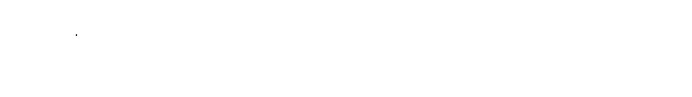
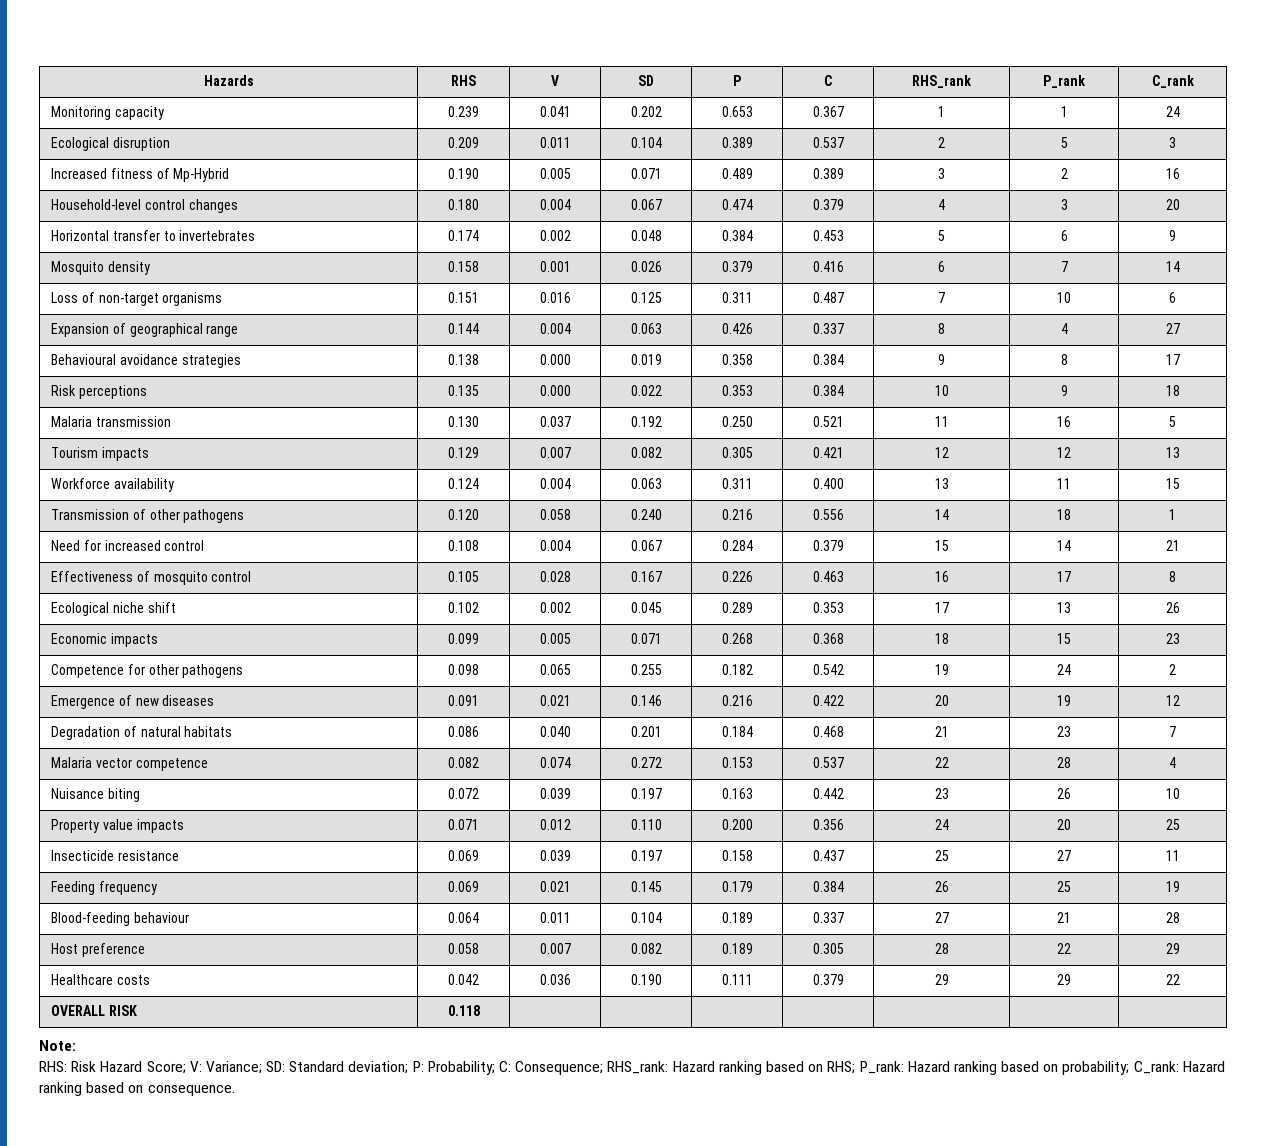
[75,34,78,36] . -> [203,75,254,86] [451,75,476,86] [551,75,559,86] [638,75,654,86] [733,75,741,86] [824,75,832,86] [912,75,972,88] [1043,75,1086,88] [1151,75,1195,88] [50,106,164,120] [448,106,479,117] [539,106,571,117] [630,106,662,117] [721,106,753,117] [812,106,844,117] [938,106,945,117] [1060,106,1068,117] [1165,106,1180,117] [50,137,170,151] [448,137,479,148] [539,137,571,148] [630,137,662,148] [721,137,753,148] [812,137,844,148] [938,137,945,148] [1060,137,1068,148] [1169,137,1176,148] [50,168,230,182] [448,168,479,179] [539,168,571,179] [630,168,662,179] [721,168,753,179] [812,168,844,179] [938,168,945,179] [1060,168,1068,179] [1165,168,1180,179] [50,199,238,213] [448,199,479,210] [539,199,571,210] [630,199,662,210] [721,199,753,210] [812,199,844,210] [938,199,945,210] [1060,199,1068,210] [1165,199,1180,210] [50,230,256,241] [448,230,479,241] [539,230,571,241] [630,230,662,241] [721,230,753,241] [812,230,844,241] [938,230,945,241] [1060,230,1068,241] [1169,230,1176,241] [50,261,150,275] [448,261,479,272] [539,261,571,272] [630,261,662,272] [721,261,753,272] [812,261,844,272] [938,261,945,272] [1060,261,1068,272] [1165,261,1180,272] [50,292,223,306] [448,292,479,303] [539,292,571,303] [630,292,662,303] [721,292,753,303] [812,292,844,303] [938,292,945,303] [1057,292,1071,303] [1169,292,1176,303] [50,323,239,337] [448,323,479,334] [539,323,571,334] [630,323,662,334] [721,323,753,334] [812,323,844,334] [938,323,945,334] [1060,323,1068,334] [1165,323,1180,334] [50,354,241,368] [448,354,479,365] [539,354,571,365] [630,354,662,365] [721,354,753,365] [812,354,844,365] [938,354,945,365] [1060,354,1068,365] [1165,354,1180,365] [50,385,147,399] [448,385,479,396] [539,385,571,396] [630,385,662,396] [721,385,753,396] [812,385,844,396] [934,385,949,396] [1060,385,1068,396] [1165,385,1180,396] [50,416,171,427] [448,416,479,427] [539,416,571,427] [630,416,662,427] [721,416,753,427] [812,416,844,427] [934,416,949,427] [1057,416,1071,427] [1169,416,1176,427] [50,447,149,461] [448,447,479,458] [539,447,571,458] [630,447,662,458] [721,447,753,458] [812,447,844,458] [934,447,949,458] [1057,447,1071,458] [1165,447,1180,458] [50,478,174,492] [448,478,479,489] [539,478,571,489] [630,478,662,489] [721,478,753,489] [812,478,844,489] [934,478,949,489] [1057,478,1071,489] [1165,478,1180,489] [50,509,245,523] [448,509,479,520] [539,509,571,520] [630,509,662,520] [721,509,753,520] [812,509,844,520] [934,509,949,520] [1057,509,1071,520] [1169,509,1176,520] [50,540,205,551] [448,540,479,551] [539,540,571,551] [630,540,662,551] [721,540,753,551] [812,540,844,551] [934,540,949,551] [1057,540,1071,551] [1165,540,1180,551] [50,571,252,585] [448,571,479,582] [539,571,571,582] [630,571,662,582] [721,571,753,582] [812,571,844,582] [934,571,949,582] [1057,571,1071,582] [1169,571,1176,582] [50,602,176,616] [448,602,479,613] [539,602,571,613] [630,602,662,613] [721,602,753,613] [812,602,844,613] [934,602,949,613] [1057,602,1071,613] [1165,602,1180,613] [50,633,158,647] [448,633,479,644] [539,633,571,644] [630,633,662,644] [721,633,753,644] [812,633,844,644] [934,633,949,644] [1057,633,1071,644] [1165,633,1180,644] [50,664,244,678] [448,664,479,675] [539,664,571,675] [630,664,662,675] [721,664,753,675] [812,664,844,675] [934,664,949,675] [1057,664,1071,675] [1169,664,1176,675] [50,695,215,709] [448,695,479,706] [539,695,571,706] [630,695,662,706] [721,695,753,706] [812,695,844,706] [934,695,949,706] [1057,695,1071,706] [1165,695,1180,706] [50,726,233,740] [448,726,479,737] [539,726,571,737] [630,726,662,737] [721,726,753,737] [812,726,844,737] [934,726,949,737] [1057,726,1071,737] [1169,726,1176,737] [50,757,208,771] [448,757,479,768] [539,757,571,768] [630,757,662,768] [721,757,753,768] [812,757,844,768] [934,757,949,768] [1057,757,1071,768] [1169,757,1176,768] [50,788,140,802] [448,788,479,799] [539,788,571,799] [630,788,662,799] [721,788,753,799] [812,788,844,799] [934,788,949,799] [1057,788,1071,799] [1165,788,1180,799] [50,819,184,833] [448,819,479,830] [539,819,571,830] [630,819,662,830] [721,819,753,830] [812,819,844,830] [934,819,949,830] [1057,819,1071,830] [1165,819,1180,830] [50,850,179,861] [448,850,479,861] [539,850,571,861] [630,850,662,861] [721,850,753,861] [812,850,844,861] [934,850,949,861] [1057,850,1071,861] [1165,850,1180,861] [50,881,157,895] [448,881,479,892] [539,881,571,892] [630,881,662,892] [721,881,753,892] [812,881,844,892] [934,881,949,892] [1057,881,1071,892] [1165,881,1180,892] [50,912,189,926] [448,912,479,923] [539,912,571,923] [630,912,662,923] [721,912,753,923] [812,912,844,923] [934,912,949,923] [1057,912,1071,923] [1165,912,1180,923] [50,943,145,957] [448,943,479,954] [539,943,571,954] [630,943,662,954] [721,943,753,954] [812,943,844,954] [934,943,949,954] [1057,943,1071,954] [1165,943,1180,954] [50,974,150,985] [448,974,479,985] [539,974,571,985] [630,974,662,985] [721,974,753,985] [812,974,844,985] [934,974,949,985] [1057,974,1071,985] [1165,974,1180,985] [50,1005,137,1016] [447,1005,480,1016] [39,1040,76,1051] [39,1061,1225,1075] [39,1082,235,1096] Hazards | RHS | V | SD | P | C | RHS_rank | P_rank | C_rank // Monitoring capacity | 0.239 | 0.041 | 0.202 | 0.653 | 0.367 | 1 | 1 | 24 // Ecological disruption | 0.209 | 0.011 | 0.104 | 0.389 | 0.537 | 2 | 5 | 3 // Increased fitness of Mp-Hybrid | 0.190 | 0.005 | 0.071 | 0.489 | 0.389 | 3 | 2 | 16 // Household-level control changes | 0.180 | 0.004 | 0.067 | 0.474 | 0.379 | 4 | 3 | 20 // Horizontal transfer to invertebrates | 0.174 | 0.002 | 0.048 | 0.384 | 0.453 | 5 | 6 | 9 // Mosquito density | 0.158 | 0.001 | 0.026 | 0.379 | 0.416 | 6 | 7 | 14 // Loss of non-target organisms | 0.151 | 0.016 | 0.125 | 0.311 | 0.487 | 7 | 10 | 6 // Expansion of geographical range | 0.144 | 0.004 | 0.063 | 0.426 | 0.337 | 8 | 4 | 27 // Behavioural avoidance strategies | 0.138 | 0.000 | 0.019 | 0.358 | 0.384 | 9 | 8 | 17 // Risk perceptions | 0.135 | 0.000 | 0.022 | 0.353 | 0.384 | 10 | 9 | 18 // Malaria transmission | 0.130 | 0.037 | 0.192 | 0.250 | 0.521 | 11 | 16 | 5 // Tourism impacts | 0.129 | 0.007 | 0.082 | 0.305 | 0.421 | 12 | 12 | 13 // Workforce availability | 0.124 | 0.004 | 0.063 | 0.311 | 0.400 | 13 | 11 | 15 // Transmission of other pathogens | 0.120 | 0.058 | 0.240 | 0.216 | 0.556 | 14 | 18 | 1 // Need for increased control | 0.108 | 0.004 | 0.067 | 0.284 | 0.379 | 15 | 14 | 21 // Effectiveness of mosquito control | 0.105 | 0.028 | 0.167 | 0.226 | 0.463 | 16 | 17 | 8 // Ecological niche shift | 0.102 | 0.002 | 0.045 | 0.289 | 0.353 | 17 | 13 | 26 // Economic impacts | 0.099 | 0.005 | 0.071 | 0.268 | 0.368 | 18 | 15 | 23 // Competence for other pathogens | 0.098 | 0.065 | 0.255 | 0.182 | 0.542 | 19 | 24 | 2 // Emergence of new diseases | 0.091 | 0.021 | 0.146 | 0.216 | 0.422 | 20 | 19 | 12 // Degradation of natural habitats | 0.086 | 0.040 | 0.201 | 0.184 | 0.468 | 21 | 23 | 7 // Malaria vector competence | 0.082 | 0.074 | 0.272 | 0.153 | 0.537 | 22 | 28 | 4 // Nuisance biting | 0.072 | 0.039 | 0.197 | 0.163 | 0.442 | 23 | 26 | 10 // Property value impacts | 0.071 | 0.012 | 0.110 | 0.200 | 0.356 | 24 | 20 | 25 // Insecticide resistance | 0.069 | 0.039 | 0.197 | 0.158 | 0.437 | 25 | 27 | 11 // Feeding frequency | 0.069 | 0.021 | 0.145 | 0.179 | 0.384 | 26 | 25 | 19 // Blood-feeding behaviour | 0.064 | 0.011 | 0.104 | 0.189 | 0.337 | 27 | 21 | 28 // Host preference | 0.058 | 0.007 | 0.082 | 0.189 | 0.305 | 28 | 22 | 29 // Healthcare costs | 0.042 | 0.036 | 0.190 | 0.111 | 0.379 | 29 | 29 | 22 // OVERALL RISK | 0.118 | | | | | | | // Note: // RHS: Risk Hazard Score; V: Variance; SD: Standard deviation; P: Probability; C: Consequence; RHS_rank: Hazard ranking based on RHS; P_rank: Hazard ranking based on probability; C_rank: Hazard ranking based on consequence.

